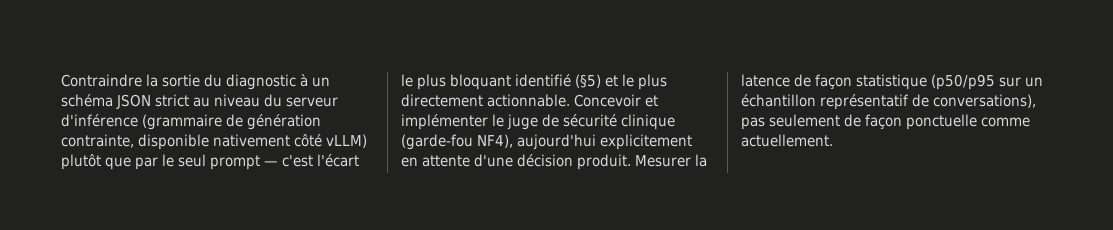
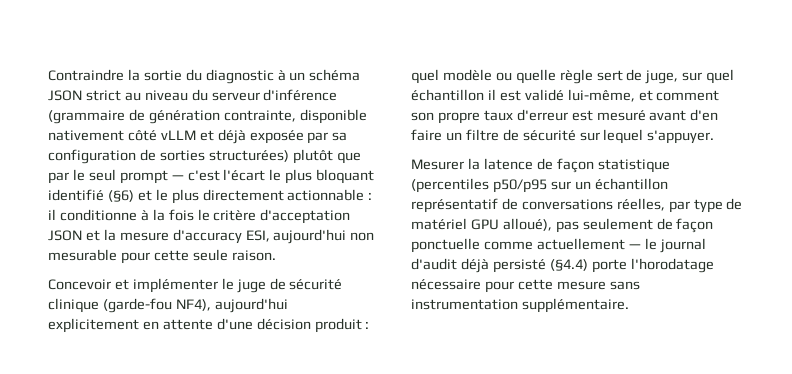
[326,134,368,148] vLLM) -> [160,129,348,144] [48,149,289,164] vLLM et déjà exposée par sa configuration de sorties structurées)
[575,74,602,88] (§5) -> [107,190,134,202] (§6)
[487,94,571,107] actionnable. -> [287,189,373,201] [48,209,351,224] [48,229,375,244] [48,249,276,264] actionnable : il conditionne à la fois le critère d'acceptation JSON et la mesure d'accuracy ESI, aujourd'hui non mesurable pour cette seule raison. //
[577,154,632,170] produit. -> [314,318,370,333] [411,69,735,84] [411,89,720,102] [411,109,719,124] [411,129,715,144] produit : quel modèle ou quelle règle sert de juge, sur quel échantillon il est validé lui-même, et comment son propre taux d'erreur est mesuré avant d'en faire un filtre de sécurité sur lequel s'appuyer. //
[931,74,996,90] (p50/p95 -> [411,178,547,193] (percentiles p50/p95
[933,94,1037,108] conversations), -> [521,198,743,213] [411,218,552,231] conversations réelles, par type de matériel GPU alloué),
[741,134,833,147] actuellement. -> [536,238,706,253] [411,258,714,273] [411,279,640,293] [411,298,629,313] actuellement — le journal d'audit déjà persisté (§4.4) porte l'horodatage nécessaire pour cette mesure sans instrumentation supplémentaire.

